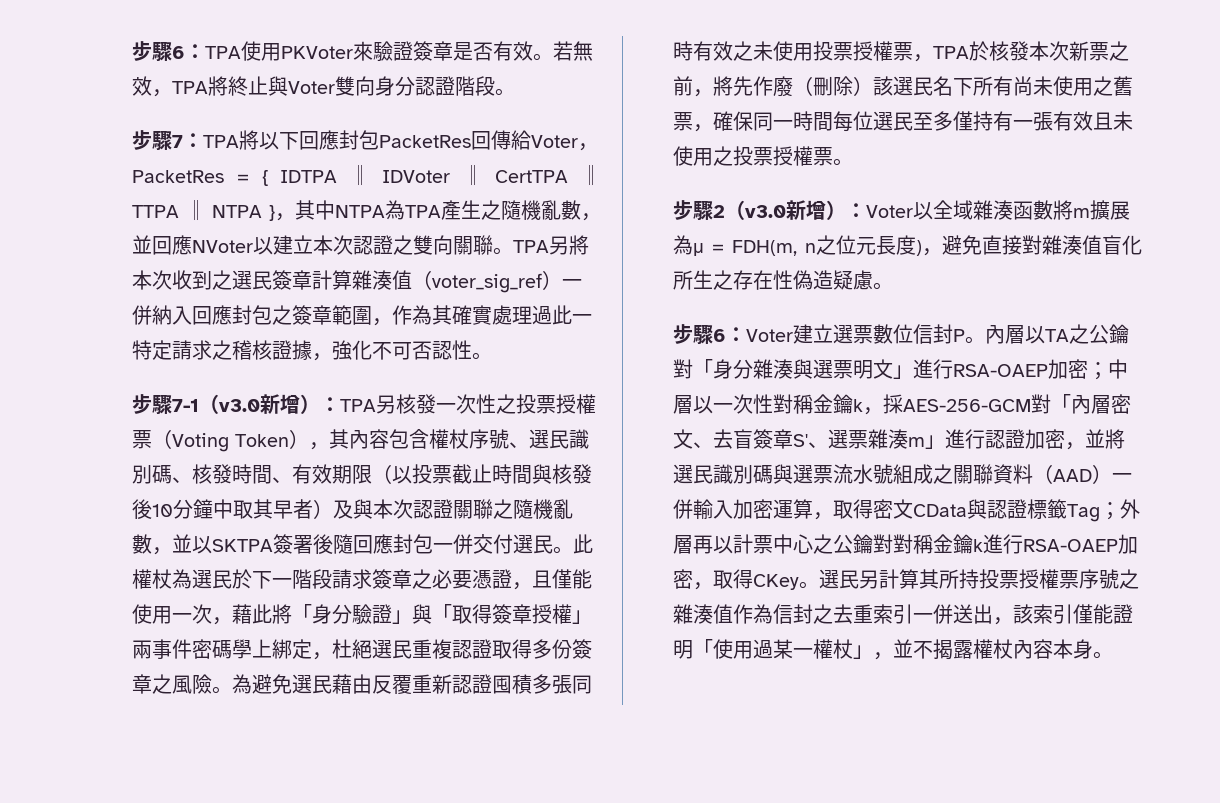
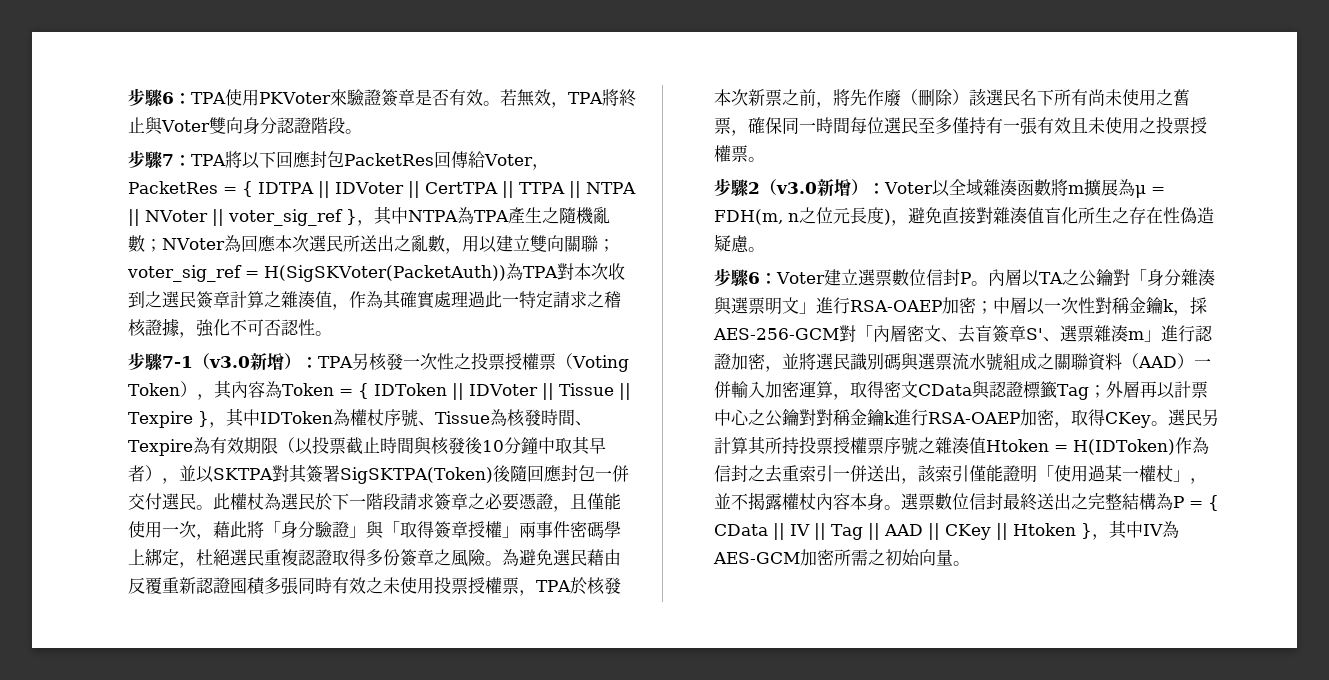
[349,165,601,186] [132,200,263,221] ‖ IDVoter ‖ CertTPA ‖ TTPA ‖ NTPA -> [318,181,637,198] [128,209,344,226] || IDVoter || CertTPA || TTPA || NTPA || NVoter || voter_sig_ref
[581,213,601,221] [132,235,590,255] ，並回應NVoter以建立本次認證之雙向關聯。TPA另將 -> [145,235,616,254] [127,263,575,282] ；NVoter為回應本次選民所送出之亂數，用以建立雙向關聯；voter_sig_ref = H(SigSKVoter(PacketAuth))為TPA對
[352,270,583,293] [132,305,373,325] 雜湊值（voter_sig_ref）一併納入回應封包之簽章範圍 -> [264,291,333,308] 之雜湊值
[389,429,590,449] [132,464,193,484] 包含權杖序號、選民識別碼、 -> [265,381,632,400] [128,408,508,428] 為Token = { IDToken || IDVoter || Tissue || Texpire }，其中IDToken為權杖序號、Tissue為
(293, 480) none -> [128,437,211,456] Texpire為
[333,499,574,519] [132,534,314,555] 及與本次認證關聯之隨機亂數，並以SKTPA簽署 -> [162,464,494,484] ，並以SKTPA對其簽署SigSKTPA(Token)
(734, 614) none -> [986,439,1176,455] Htoken = H(IDToken)
(1114, 655) none -> [901,493,1220,511] [714,520,1180,540] [713,549,971,566] 選票數位信封最終送出之完整結構為P = { CData || IV || Tag || AAD || CKey || Htoken }，其中IV為AES-GCM加密所需之初始向量。

